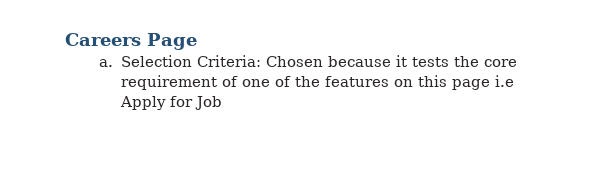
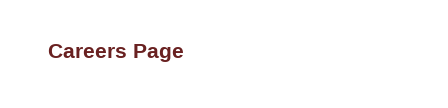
[99,55,517,67] [120,75,514,90] [119,96,222,110] // a. Selection Criteria: Chosen because it tests the core requirement of one of the features on this page i.e Apply for Job -> (184, 53) none

